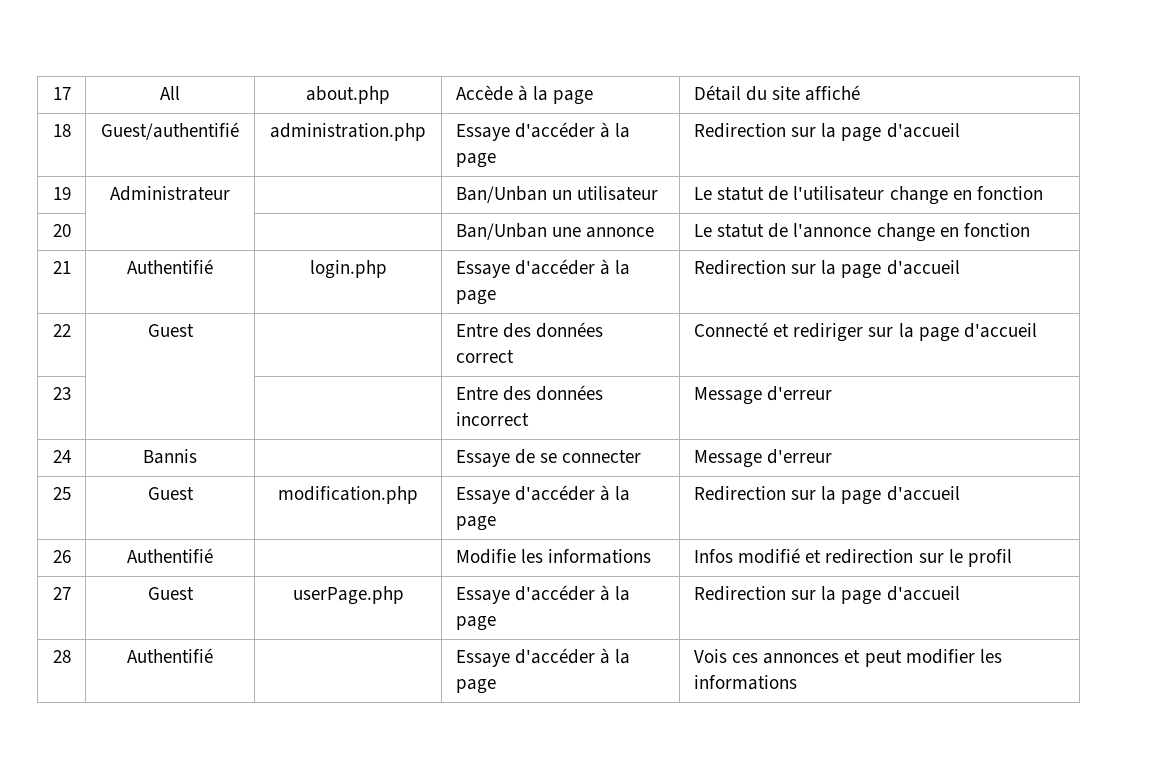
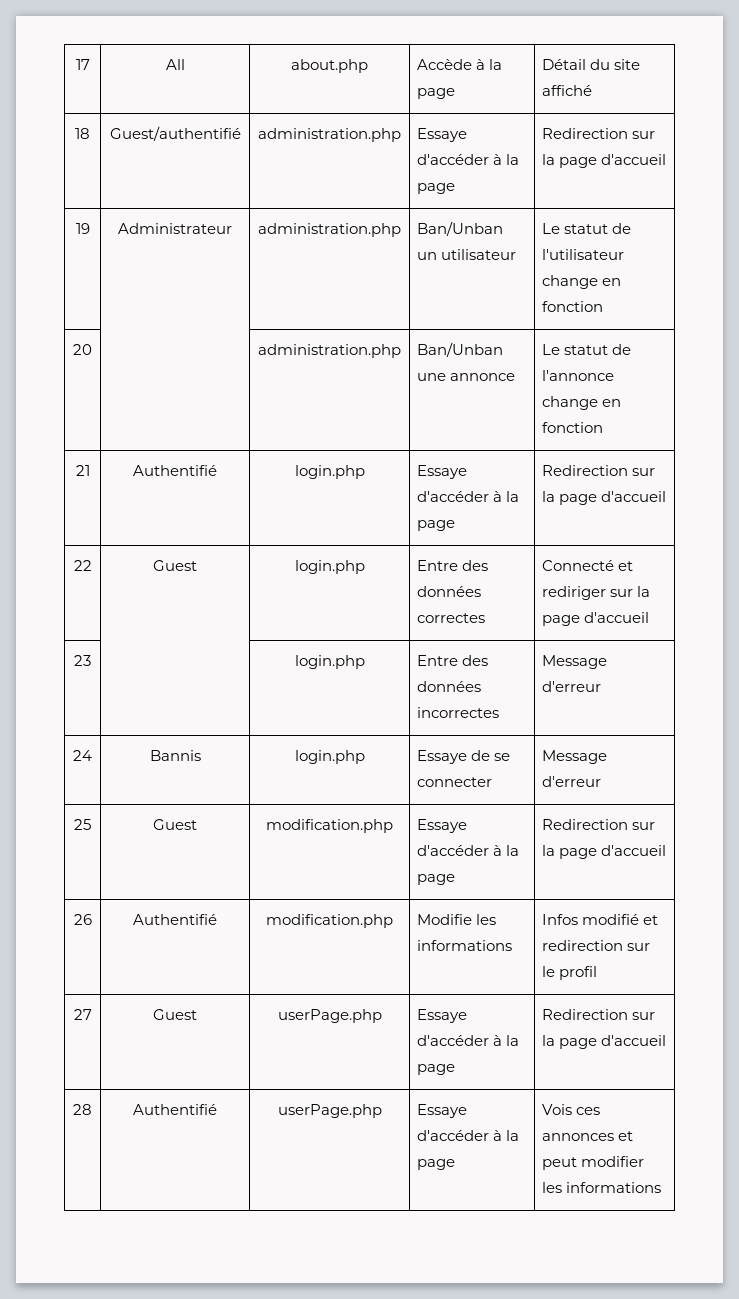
(230, 193) none -> [258,223,401,237] administration.php
(71, 230) none -> [258,344,401,358] administration.php
[455,322,604,338] [455,350,514,363] | Entre des données correct -> [294,560,365,574] [417,560,489,571] [417,586,482,597] [417,613,486,623] login.php | Entre des données correctes
[455,385,604,401] [455,412,529,426] | Entre des données incorrect -> [294,655,365,669] [417,655,489,666] [417,681,482,692] [417,707,500,718] login.php | Entre des données incorrectes
(197, 456) none -> [294,750,365,764] login.php
(213, 555) none -> [266,914,393,928] modification.php
(213, 655) none -> [277,1104,382,1118] userPage.php

